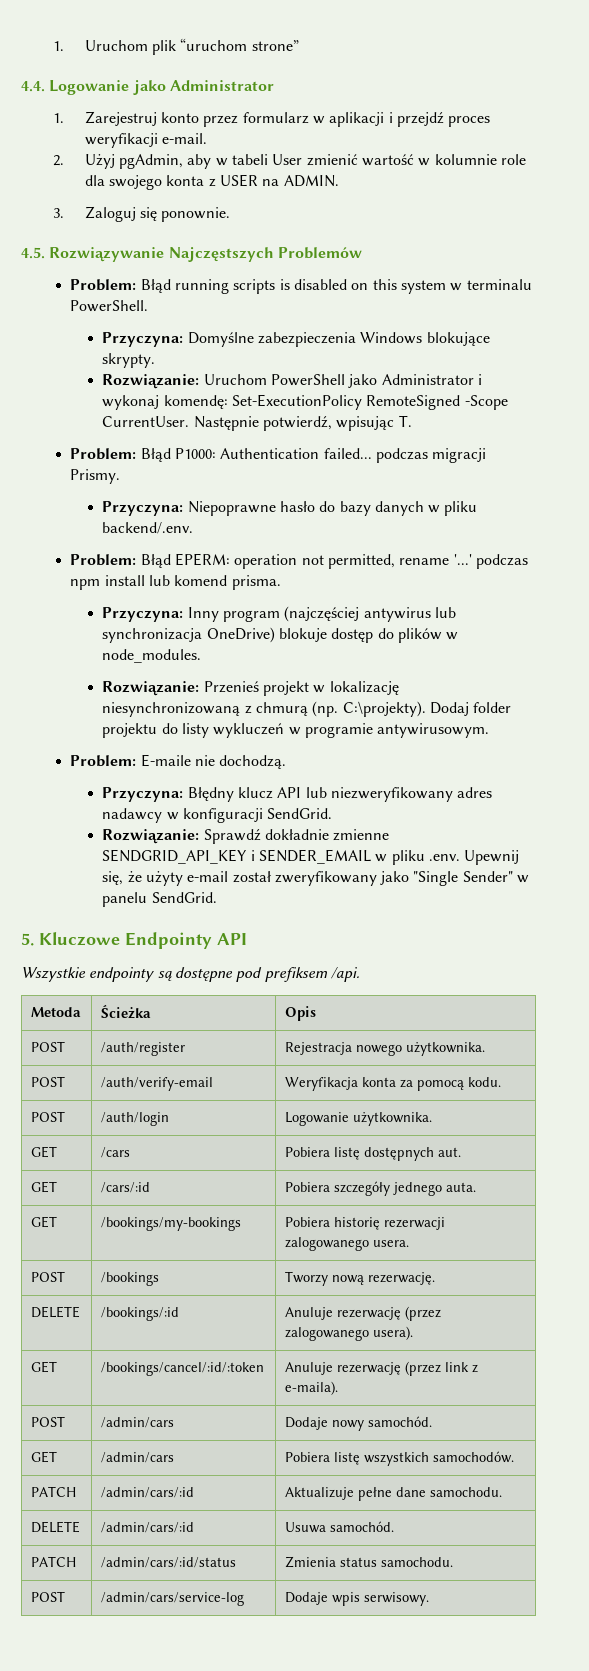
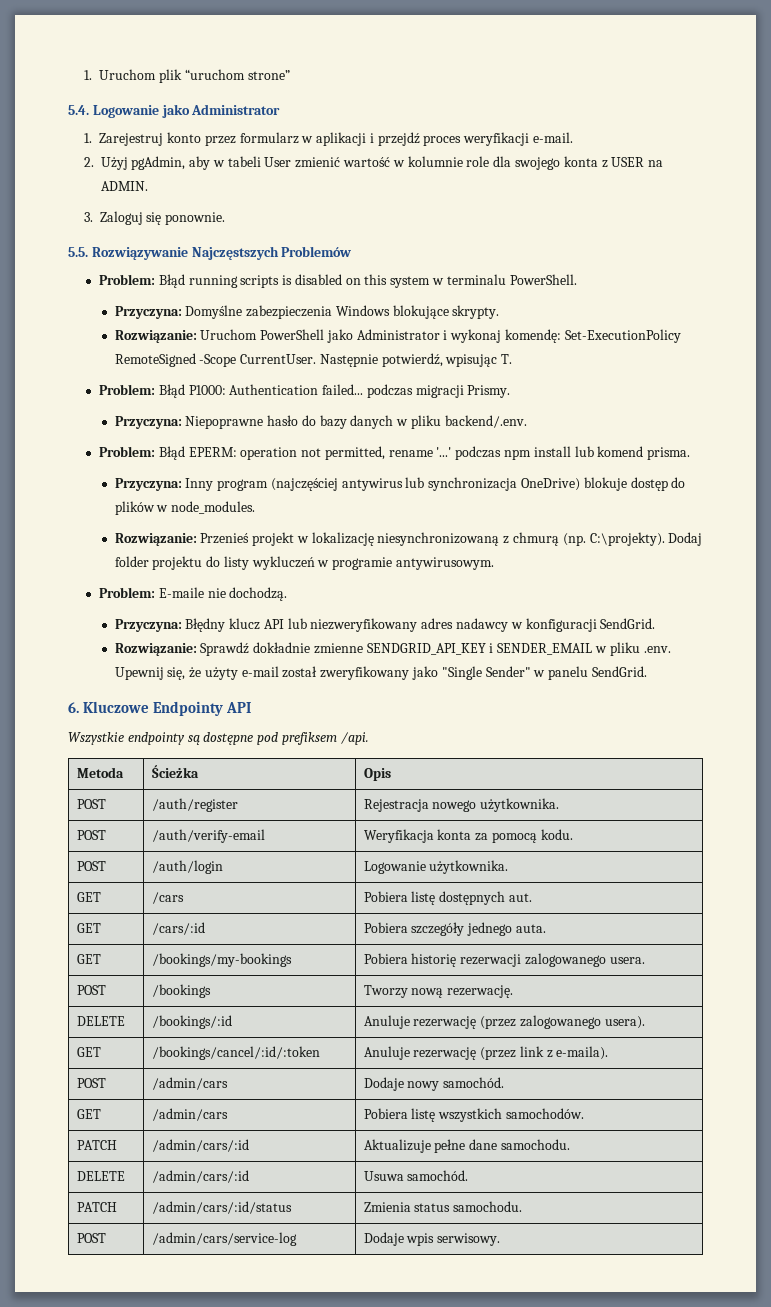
[21,81,45,92] 4.4. -> [68,105,89,115] 5.4.
[21,247,45,259] 4.5. -> [68,247,88,257] 5.5.
[21,933,34,946] 5. -> [68,702,79,713] 6.

